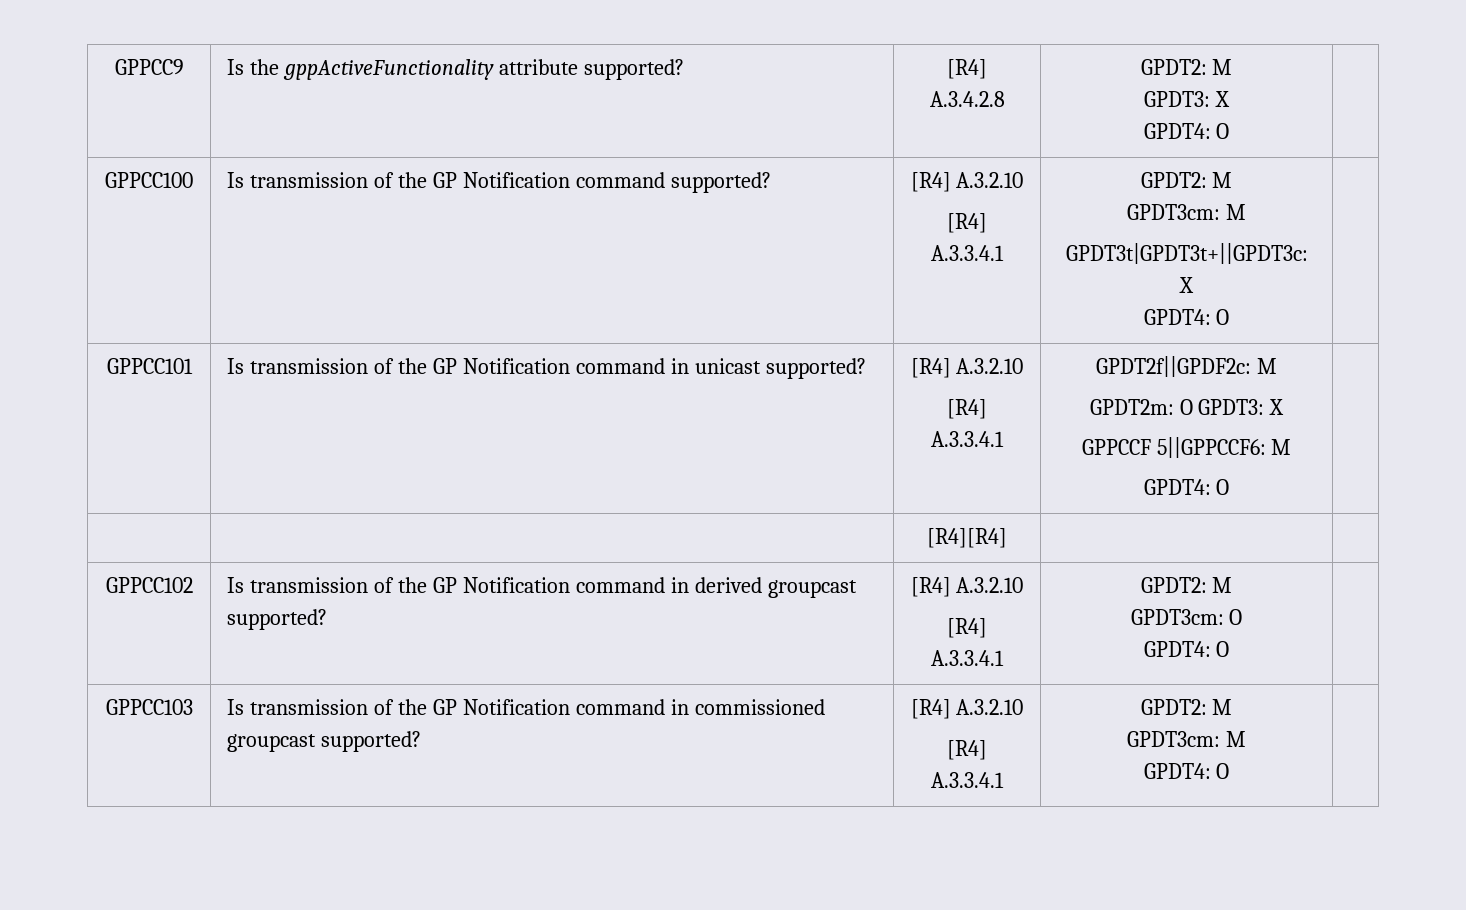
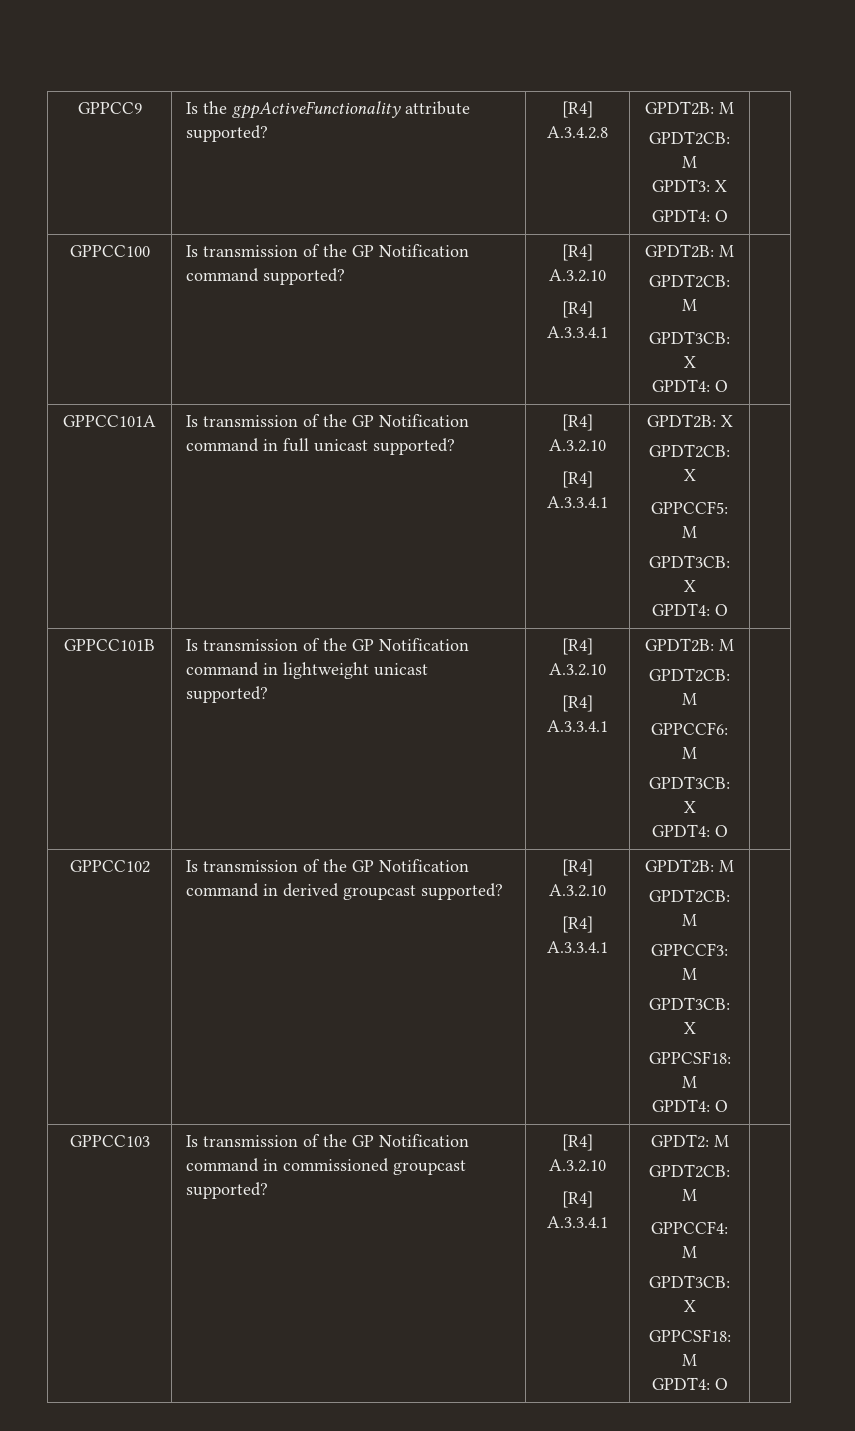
[1140,59,1207,75] GPDT2: -> [645,101,734,115] [649,131,730,145] GPDT2B: M // GPDT2CB:
[1140,172,1233,188] [1127,204,1246,220] [1065,243,1308,264] [1179,277,1194,293] [1143,309,1230,325] [106,358,193,374] [227,358,866,379] [910,358,1024,378] [947,399,987,419] [931,431,1004,447] [1096,356,1277,377] [1089,399,1285,415] [1081,437,1292,458] [1143,479,1230,495] [927,528,1007,548] GPDT2: M // GPDT3cm: M // GPDT3t|GPDT3t+||GPDT3c: X // GPDT4: O | // GPPCC101 | Is transmission of the GP Notification command in unicast supported? | [R4] A.3.2.10 // [R4] A.3.3.4.1 | GPDT2f||GPDF2c: M // GPDT2m: O GPDT3: X // GPPCCF 5||GPPCCF6: M // GPDT4: O | // | | [R4][R4] | -> [645,244,734,258] [649,274,730,288] [682,299,697,311] [649,331,730,344] [683,356,696,368] [651,379,728,392] [63,415,156,427] [186,414,470,427] [186,438,456,455] [562,414,593,431] [549,439,606,452] [562,471,593,488] [547,496,608,508] [646,414,733,428] [649,444,730,458] [683,469,696,481] [651,501,728,514] [682,526,697,538] [649,555,730,568] [683,580,696,592] [651,603,728,616] [64,639,155,651] [186,638,470,651] [186,662,429,679] [186,686,269,703] [562,638,593,655] [549,663,606,676] [562,695,593,712] [547,720,608,732] [645,638,734,652] [649,668,730,682] [682,693,697,705] [651,722,728,735] [682,747,697,759] [649,776,730,789] [683,801,696,813] [651,824,728,837] GPDT2B: M // GPDT2CB: M // GPDT3CB: X // GPDT4: O | // GPPCC101A | Is transmission of the GP Notification command in full unicast supported? | [R4] A.3.2.10 // [R4] A.3.3.4.1 | GPDT2B: X // GPDT2CB: X // GPPCCF5: M // GPDT3CB: X // GPDT4: O | // GPPCC101B | Is transmission of the GP Notification command in lightweight unicast supported? | [R4] A.3.2.10 // [R4] A.3.3.4.1 | GPDT2B: M // GPDT2CB: M // GPPCCF6: M // GPDT3CB: X // GPDT4: O
[1140,577,1233,593] [1130,609,1243,625] GPDT2: M // GPDT3cm: O -> [645,859,734,873] [649,889,730,903] [682,914,697,926] [651,943,728,956] [682,968,697,980] [649,997,730,1010] [683,1022,696,1034] [648,1051,731,1064] [682,1076,697,1088] GPDT2B: M // GPDT2CB: M // GPPCCF3: M // GPDT3CB: X // GPPCSF18: M
[1127,731,1221,747] GPDT3cm: -> [649,1164,730,1178] [682,1189,697,1201] [651,1221,728,1234] [682,1246,697,1258] [649,1275,730,1288] [683,1300,696,1312] [648,1329,731,1342] GPDT2CB: M // GPPCCF4: M // GPDT3CB: X // GPPCSF18:

